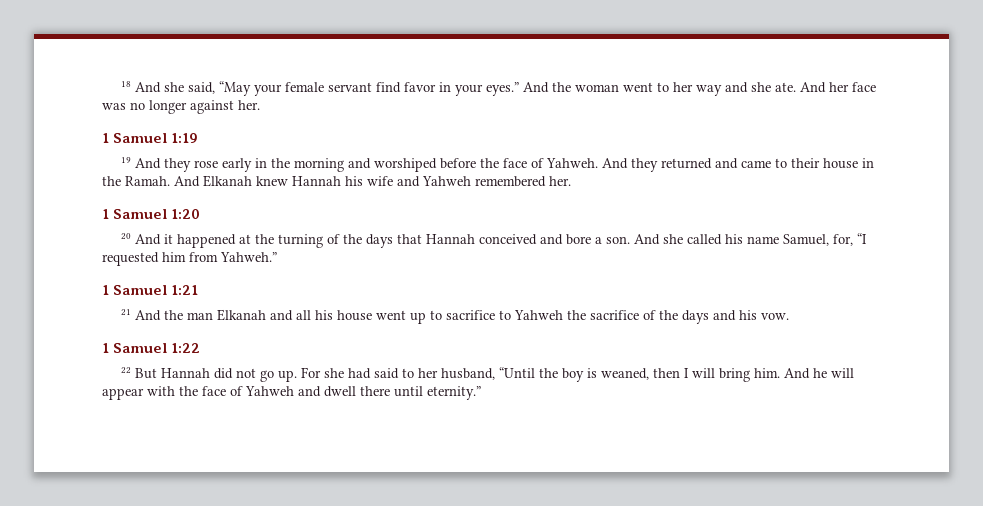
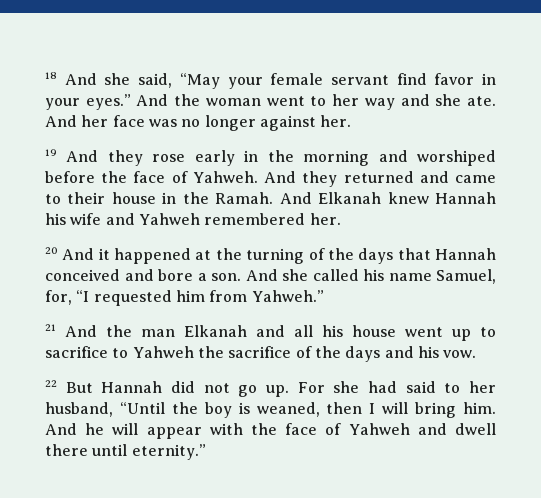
[102,133,199,143] // 1 Samuel 1:19 -> (352, 121) none
[102,209,201,219] // 1 Samuel 1:20 -> (341, 219) none
[102,285,199,295] // 1 Samuel 1:21 -> (324, 296) none
[102,343,201,353] // 1 Samuel 1:22 -> (477, 354) none

